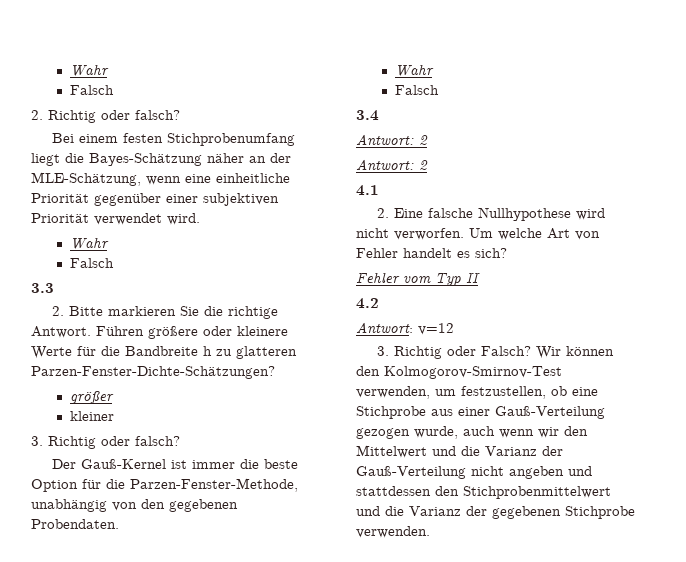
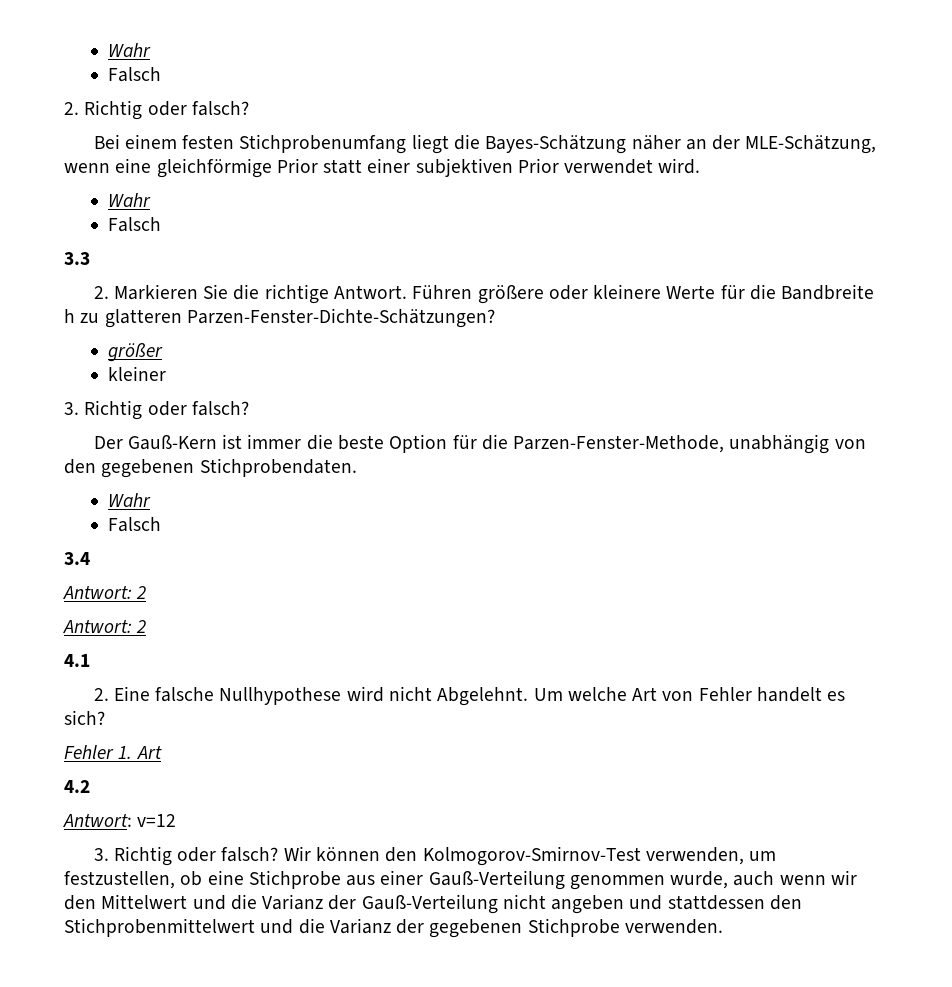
[216,173,290,183] [31,193,161,206] einheitliche Priorität gegenüber -> [156,158,363,178] gleichförmige Prior statt
[31,213,89,223] Priorität -> [517,158,559,173] Prior
[69,306,177,316] Bitte markieren -> [113,284,198,300] Markieren
[81,459,167,469] Gauß-Kernel -> [127,435,217,450] Gauß-Kern
[31,519,119,529] Probendaten. -> [199,458,357,477] Stichprobendaten.
[394,228,464,240] verworfen. -> [437,687,529,706] Abgelehnt.
[403,273,480,286] vom Typ II -> [118,745,162,759] 1. Art
[481,346,532,356] Falsch? -> [221,847,279,862] falsch?
[356,428,410,439] gezogen -> [569,875,665,890] genommen

